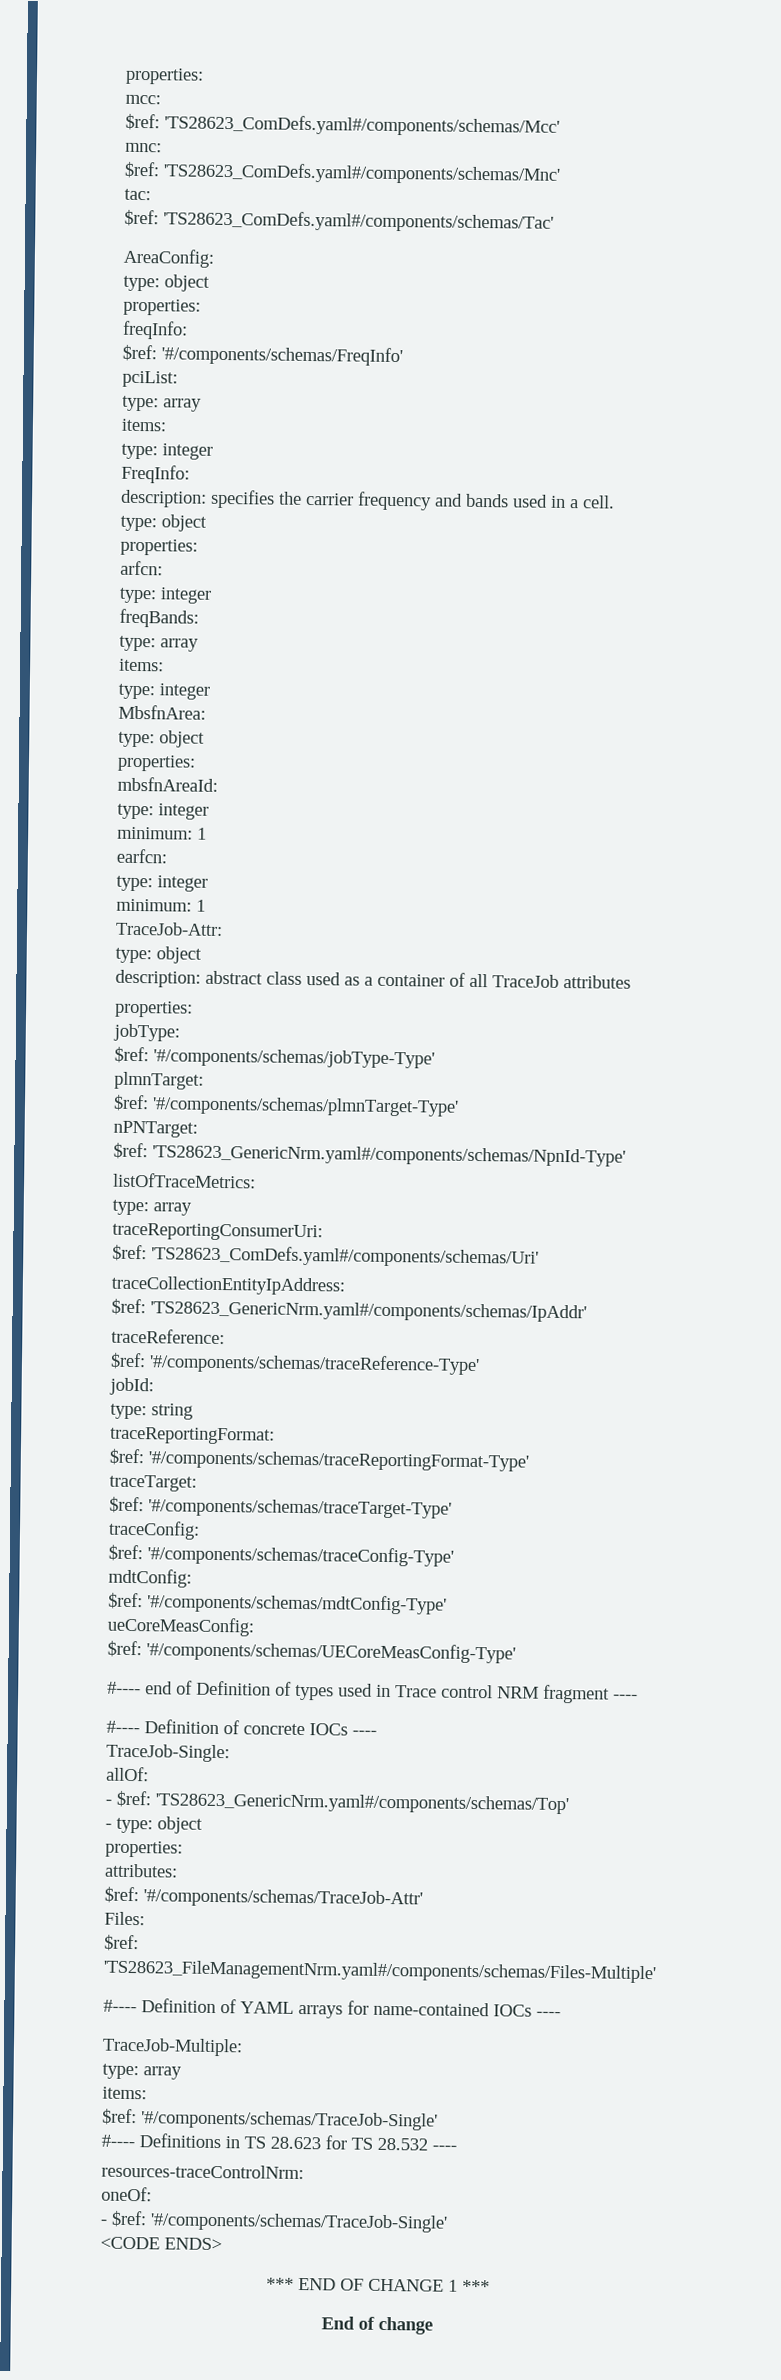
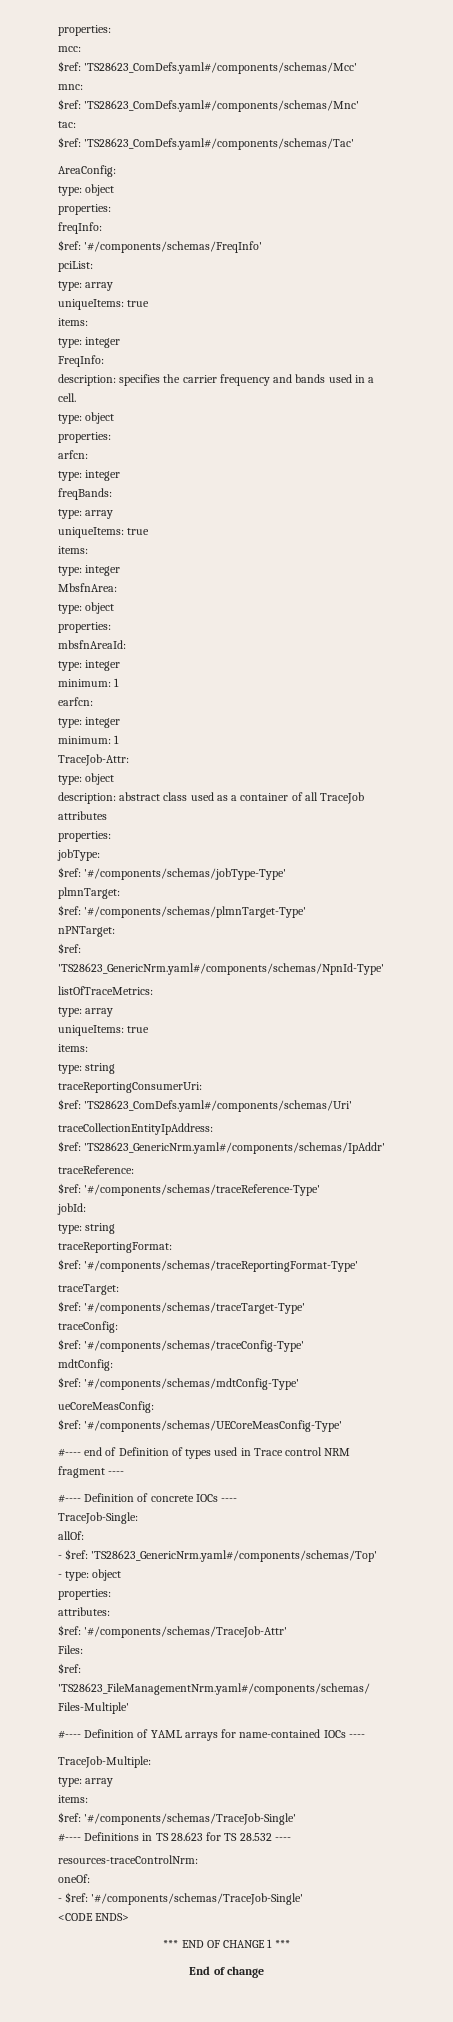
(202, 405) none -> [58,299,150,310] // uniqueItems: true
(199, 645) none -> [58,527,150,538] // uniqueItems: true
(192, 1209) none -> [58,1025,150,1036] [58,1044,88,1052] [58,1063,116,1074] // uniqueItems: true // items: // type: string

